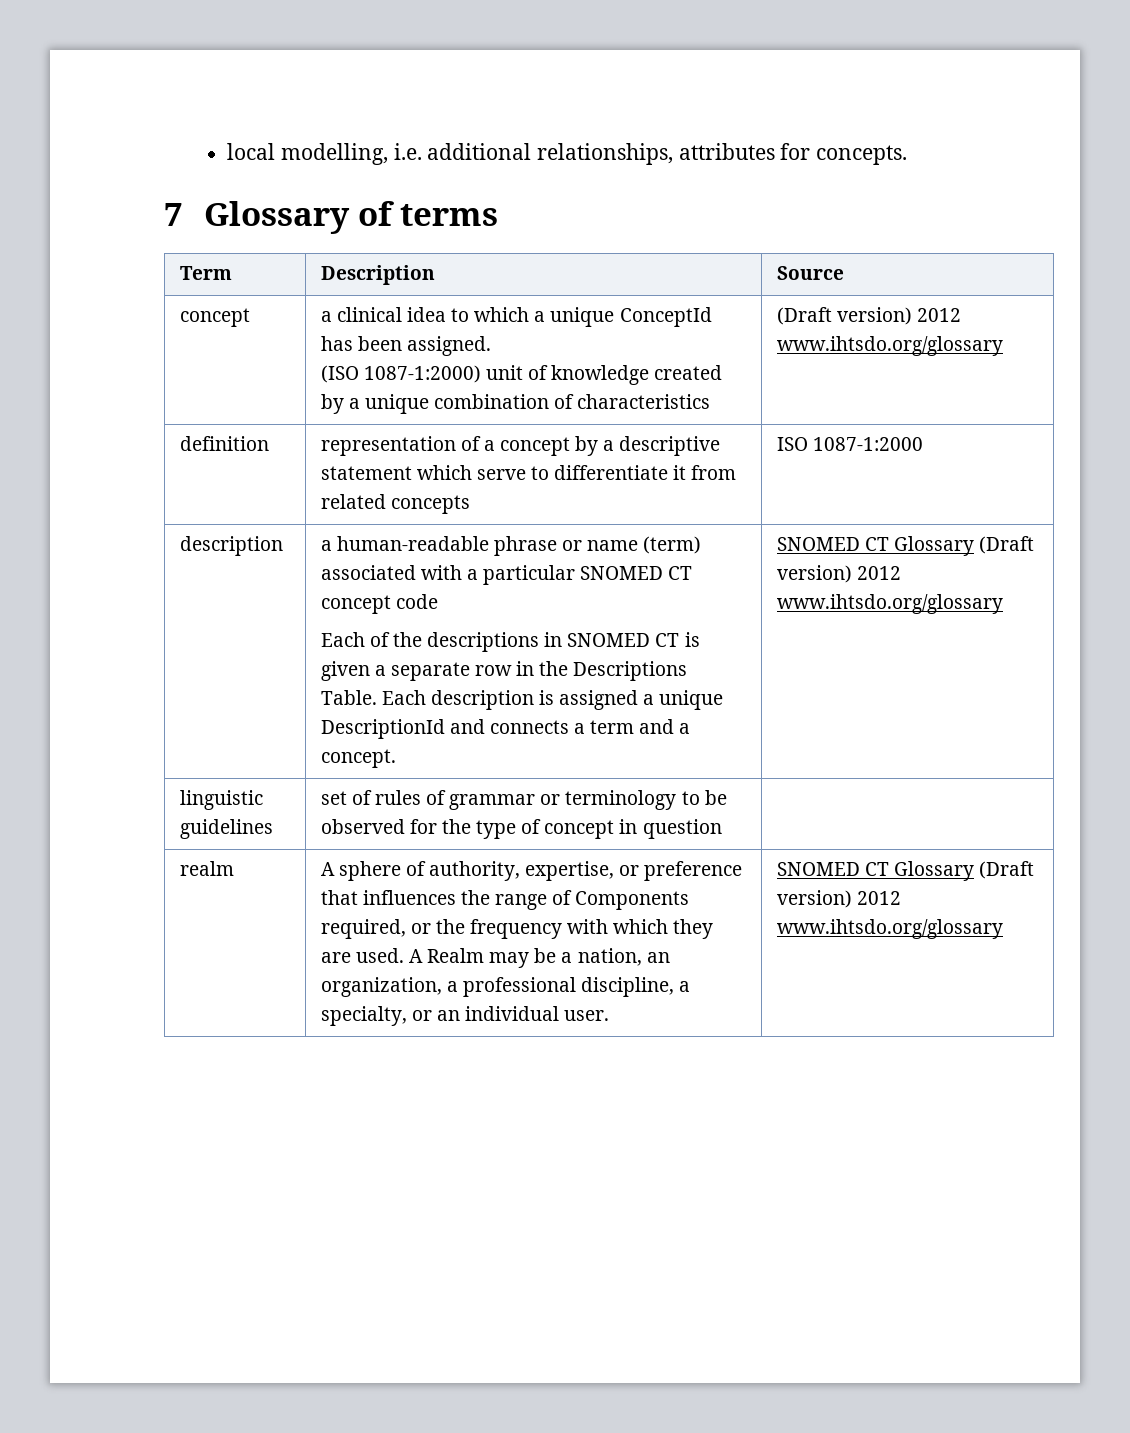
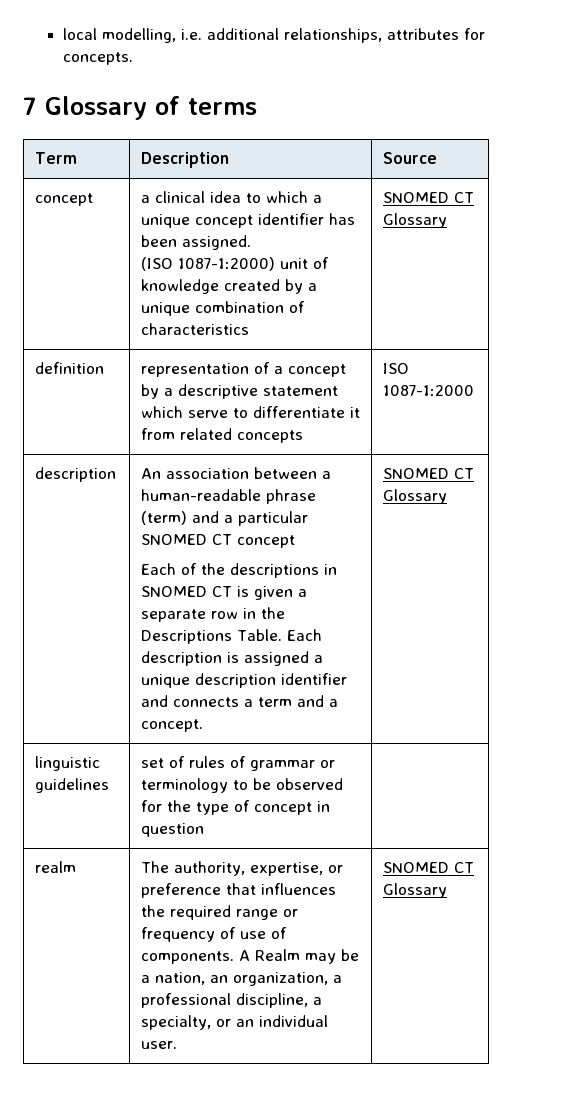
[619,307,712,327] ConceptId -> [194,213,324,228] concept identifier
[776,307,961,325] [776,336,1003,356] (Draft version) 2012 www.ihtsdo.org/glossary -> [382,192,474,203] [382,213,447,228] SNOMED CT Glossary
[320,536,702,556] [320,565,462,580] a human-readable phrase or name (term) associated with -> [140,467,331,479] [140,489,316,504] [140,511,219,525] An association between a human-readable phrase (term) and
[395,594,438,609] code -> (295, 541) none
[320,719,445,739] DescriptionId -> [194,673,347,688] description identifier
[979,536,1035,554] [776,565,901,583] [776,594,1003,614] (Draft version) 2012 www.ihtsdo.org/glossary -> (447, 496) none
[320,861,426,881] A sphere of -> [140,861,169,873] The
[495,890,690,910] [320,919,714,939] [320,948,404,963] range of Components required, or the frequency with which they are used. -> [169,905,298,920] [140,927,287,942] [140,951,234,964] required range or frequency of use of components.
[979,861,1035,879] [776,890,901,908] [776,919,1003,939] (Draft version) 2012 www.ihtsdo.org/glossary -> (447, 890) none

